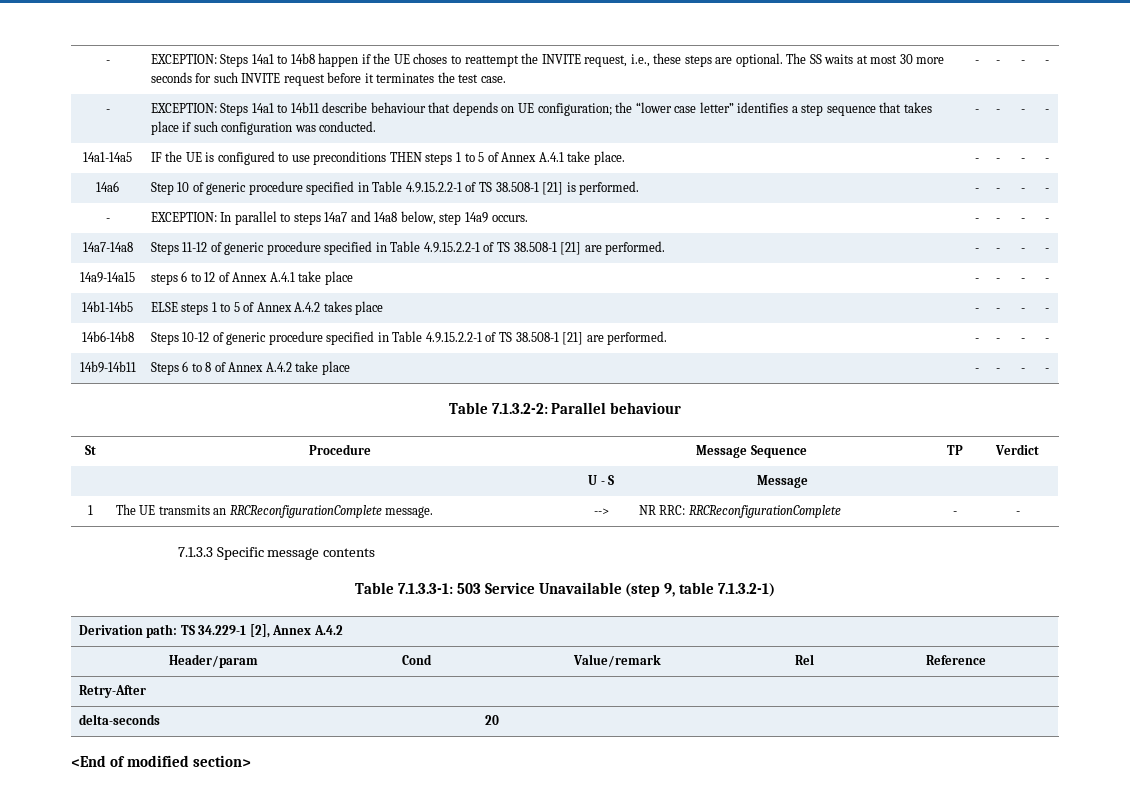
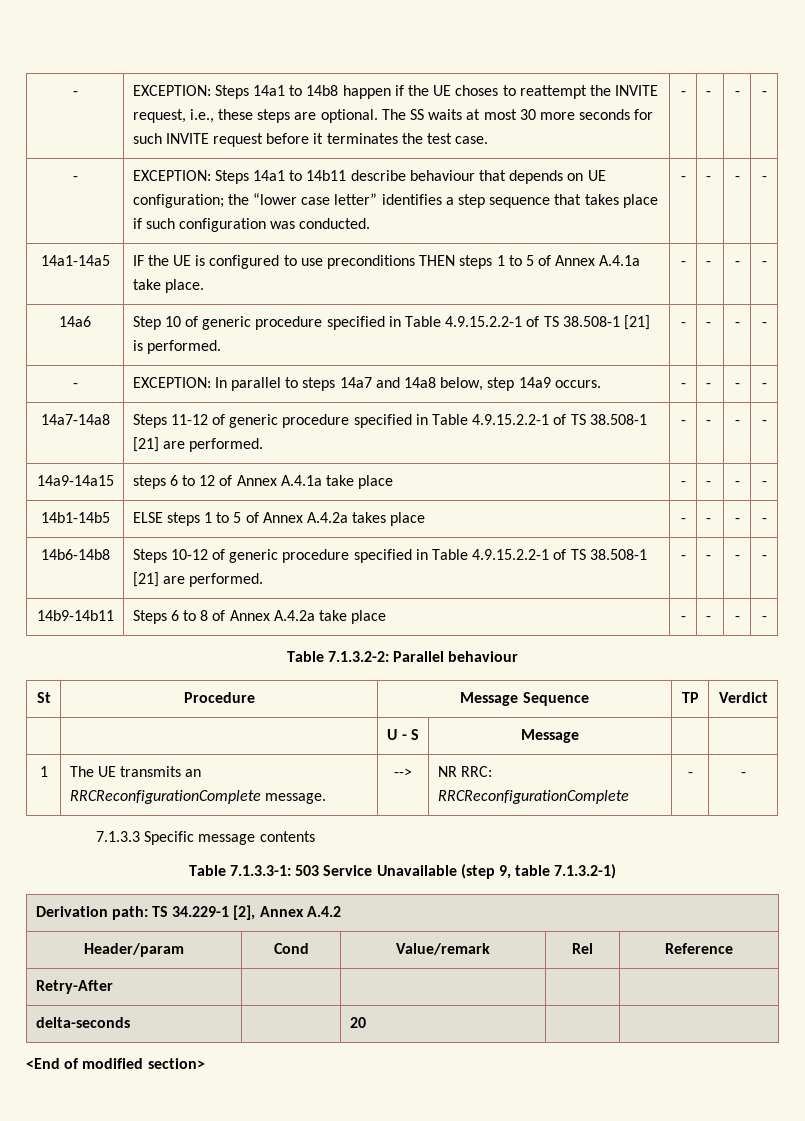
[538,152,564,162] A.4.1 -> [599,255,641,266] A.4.1a
[269,272,295,282] A.4.1 -> [280,475,322,486] A.4.1a
[294,302,321,312] A.4.2 -> [306,512,348,523] A.4.2a
[265,362,292,372] A.4.2 -> [273,610,315,621] A.4.2a

